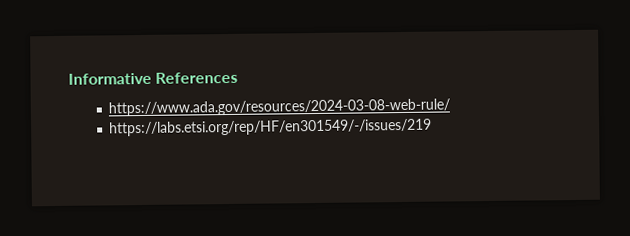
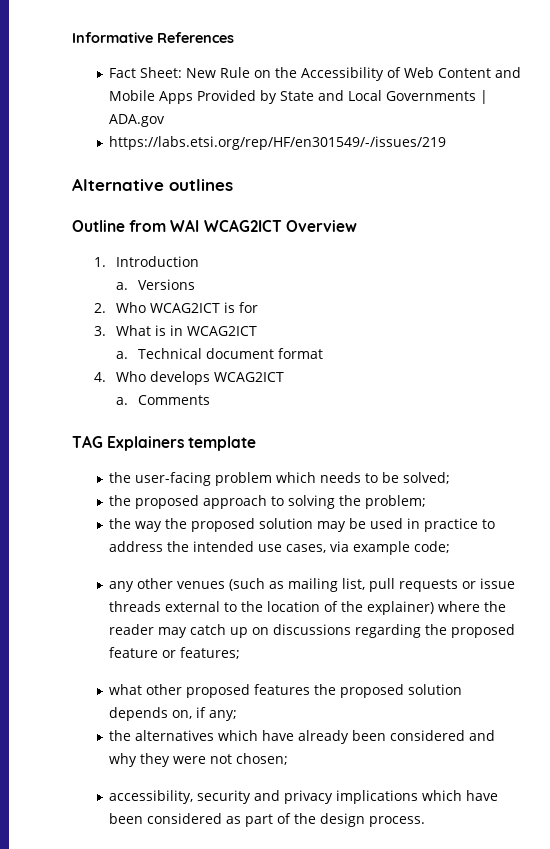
[108,98,451,117] [109,118,433,137] https://www.ada.gov/resources/2024-03-08-web-rule/ // https://labs.etsi.org/rep/HF/en301549/-/issues/219 -> [108,67,521,81] [108,90,488,104] [108,114,165,127] [108,136,446,150] [72,178,233,191] [72,219,357,232] [93,256,199,267] [115,279,195,290] [93,302,258,313] [93,325,257,336] [115,348,323,359] [93,371,284,385] [115,395,210,405] [72,435,257,451] [108,472,450,486] [108,495,426,509] [108,518,495,532] [108,541,450,555] [108,578,515,592] [108,601,506,615] [108,624,515,638] [108,647,240,659] [108,684,462,698] [108,707,237,721] [108,730,495,744] [108,753,288,767] [108,790,498,804] [108,813,425,827] Fact Sheet: New Rule on the Accessibility of Web Content and Mobile Apps Provided by State and Local Governments | ADA.gov // https://labs.etsi.org/rep/HF/en301549/-/issues/219 // Alternative outlines // Outline from WAI WCAG2ICT Overview // 1. Introduction // a. Versions // 2. Who WCAG2ICT is for // 3. What is in WCAG2ICT // a. Technical document format // 4. Who develops WCAG2ICT // a. Comments // TAG Explainers template // the user-facing problem which needs to be solved; // the proposed approach to solving the problem; // the way the proposed solution may be used in practice to address the intended use cases, via example code; // any other venues (such as mailing list, pull requests or issue threads external to the location of the explainer) where the reader may catch up on discussions regarding the proposed feature or features; // what other proposed features the proposed solution depends on, if any; // the alternatives which have already been considered and why they were not chosen; // accessibility, security and privacy implications which have been considered as part of the design process.

